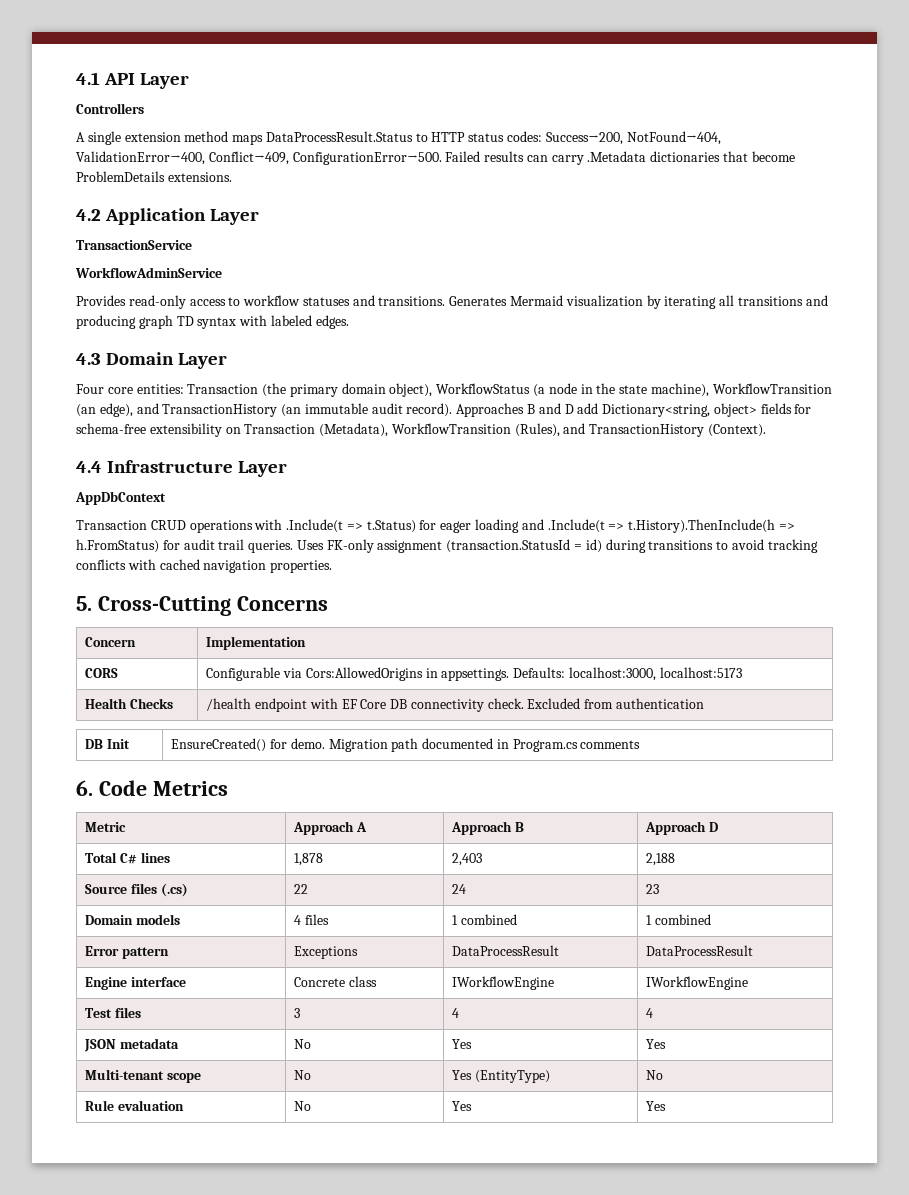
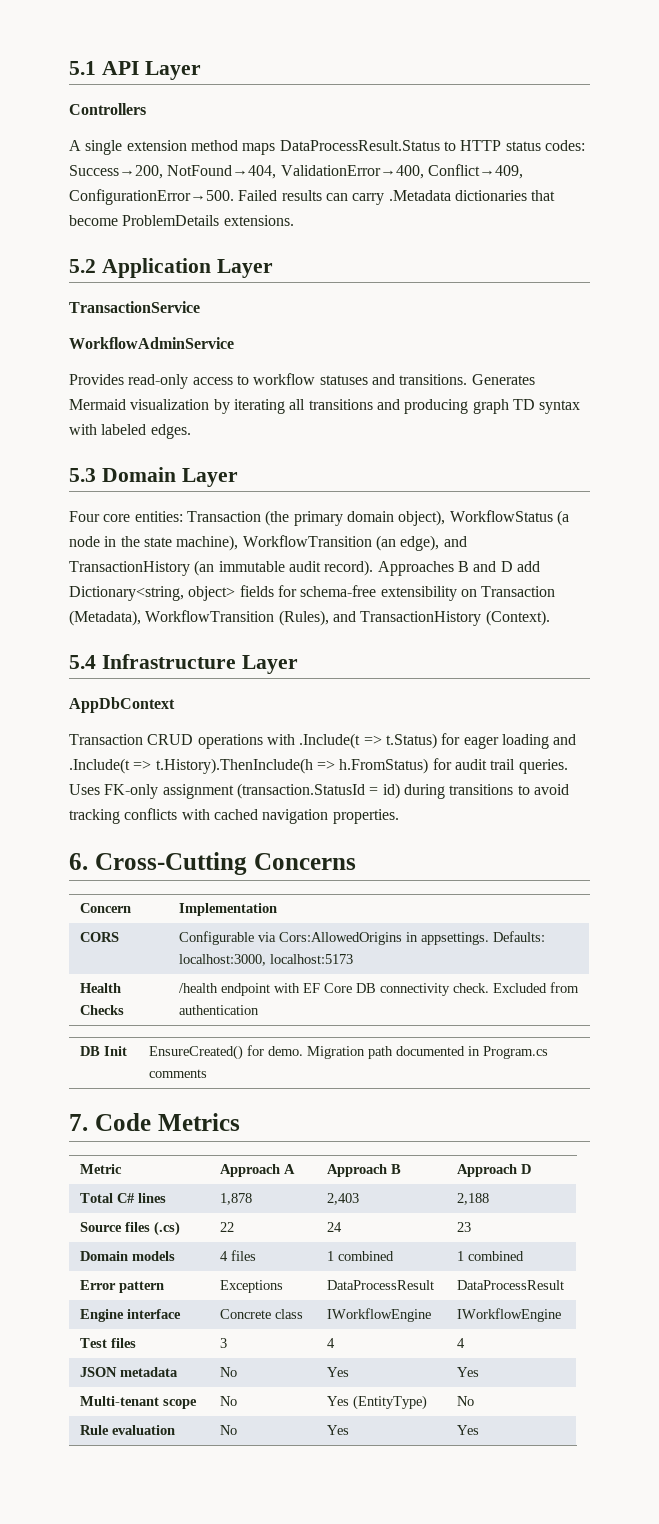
[76,72,100,85] 4.1 -> [69,61,96,75] 5.1
[76,209,101,221] 4.2 -> [69,259,96,273] 5.2
[76,353,101,365] 4.3 -> [69,468,96,482] 5.3
[76,461,102,473] 4.4 -> [69,655,96,669] 5.4
[76,596,92,611] 5. -> [69,853,88,870] 6.
[76,780,93,796] 6. -> [69,1114,88,1131] 7.

